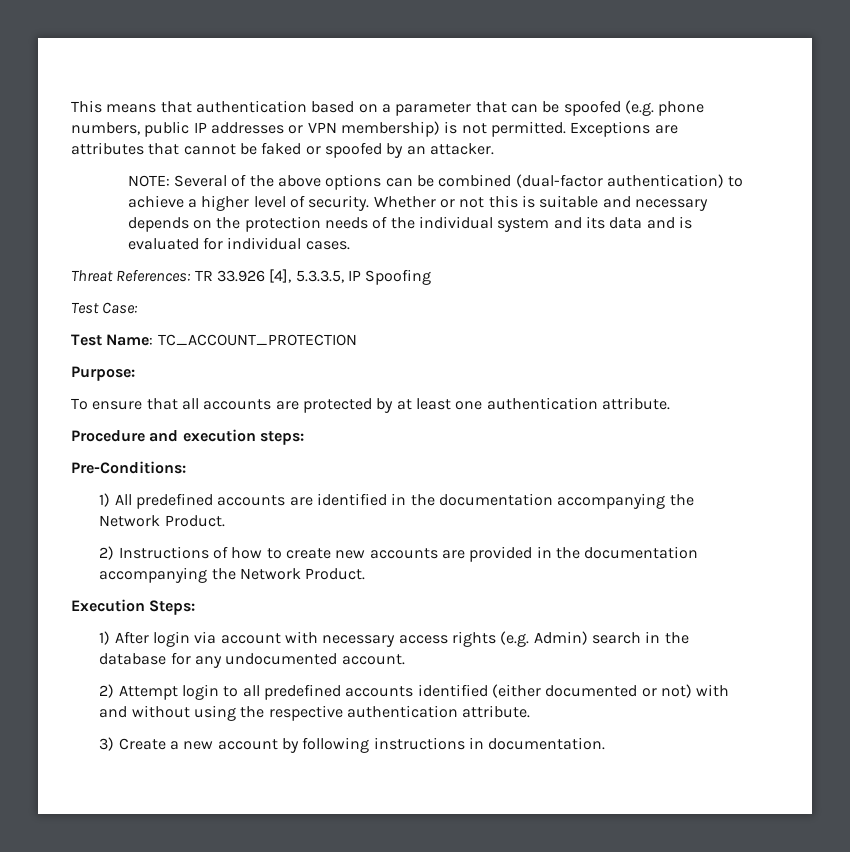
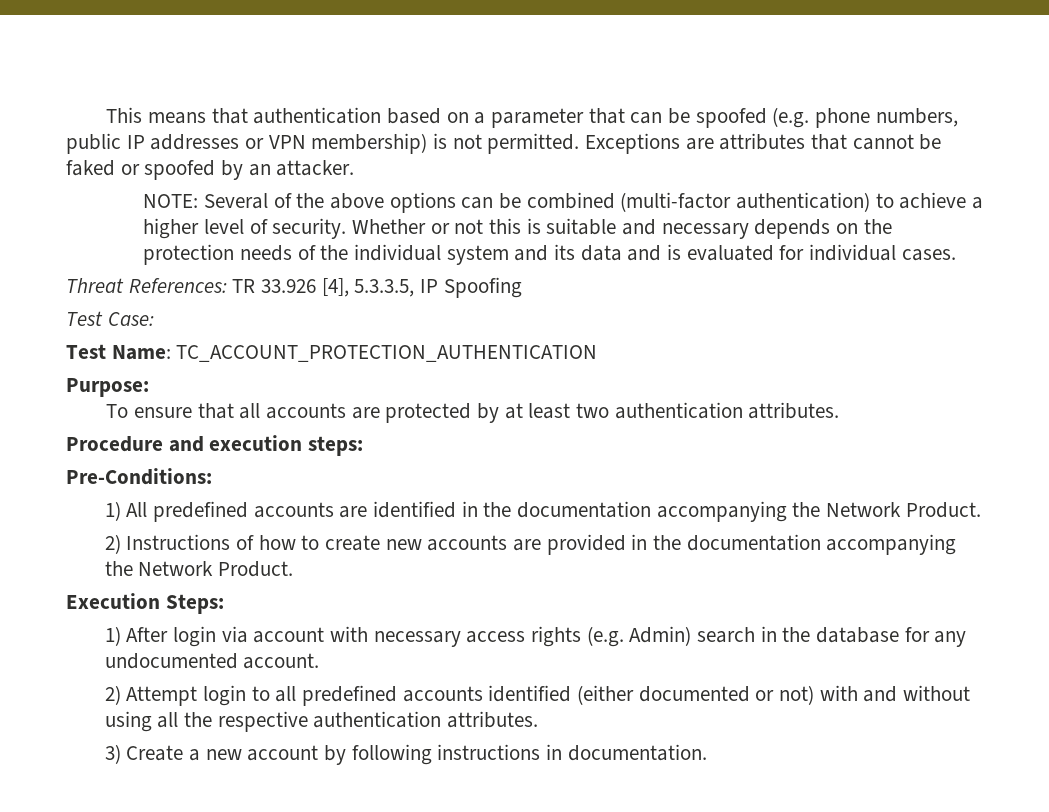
[515,174,603,188] (dual-factor -> [620,192,732,212] (multi-factor
[157,334,357,346] TC_ACCOUNT_PROTECTION -> [176,345,598,362] TC_ACCOUNT_PROTECTION_AUTHENTICATION
[455,397,670,410] one authentication attribute. -> [575,402,840,419] two authentication attributes.
(236, 713) none -> [157,712,179,728] all
[462,705,531,718] attribute. -> [446,711,538,728] attributes.

